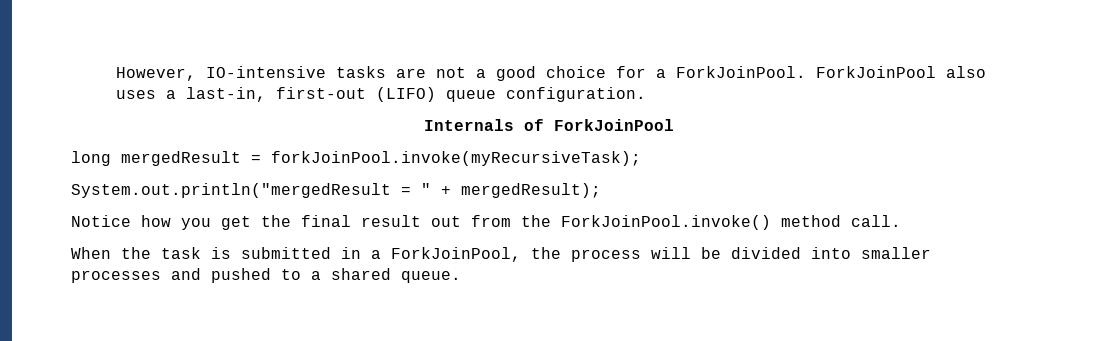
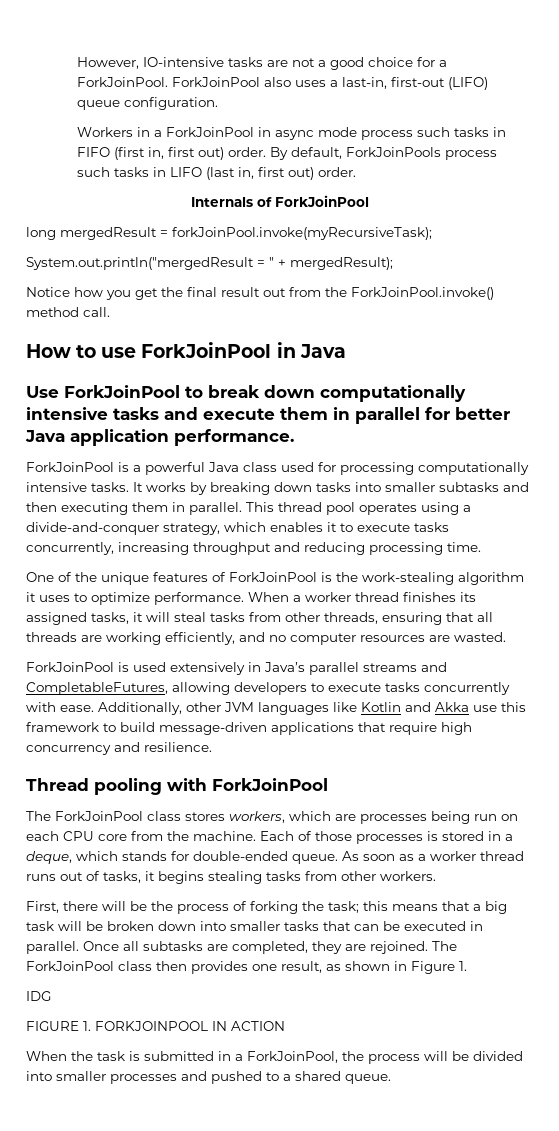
(646, 94) none -> [77,127,507,140] [77,147,498,160] [77,167,357,180] // Workers in a ForkJoinPool in async mode process such tasks in FIFO (first in, first out) order. By default, ForkJoinPools process such tasks in LIFO (last in, first out) order.
(901, 221) none -> [26,342,346,358] [26,385,466,402] [26,407,510,424] [25,429,294,446] [26,462,529,475] [26,482,529,495] [26,502,471,515] [26,522,449,535] [26,542,481,555] [26,572,524,585] [26,592,476,605] [26,612,493,625] [26,632,506,645] [26,662,447,675] [26,682,510,695] [26,702,526,715] [26,722,472,735] [26,742,212,755] [26,778,328,795] [26,811,518,824] [26,831,513,844] [26,851,524,864] [26,871,436,884] [26,901,507,914] [26,921,483,931] [26,941,457,954] [26,961,467,974] [26,991,51,1001] [26,1021,285,1031] // How to use ForkJoinPool in Java // Use ForkJoinPool to break down computationally intensive tasks and execute them in parallel for better Java application performance. // ForkJoinPool is a powerful Java class used for processing computationally intensive tasks. It works by breaking down tasks into smaller subtasks and then executing them in parallel. This thread pool operates using a divide-and-conquer strategy, which enables it to execute tasks concurrently, increasing throughput and reducing processing time. // One of the unique features of ForkJoinPool is the work-stealing algorithm it uses to optimize performance. When a worker thread finishes its assigned tasks, it will steal tasks from other threads, ensuring that all threads are working efficiently, and no computer resources are wasted. // ForkJoinPool is used extensively in Java’s parallel streams and CompletableFutures, allowing developers to execute tasks concurrently with ease. Additionally, other JVM languages like Kotlin and Akka use this framework to build message-driven applications that require high concurrency and resilience. // Thread pooling with ForkJoinPool // The ForkJoinPool class stores workers, which are processes being run on each CPU core from the machine. Each of those processes is stored in a deque, which stands for double-ended queue. As soon as a worker thread runs out of tasks, it begins stealing tasks from other workers. // First, there will be the process of forking the task; this means that a big task will be broken down into smaller tasks that can be executed in parallel. Once all subtasks are completed, they are rejoined. The ForkJoinPool class then provides one result, as shown in Figure 1. // IDG // FIGURE 1. FORKJOINPOOL IN ACTION

